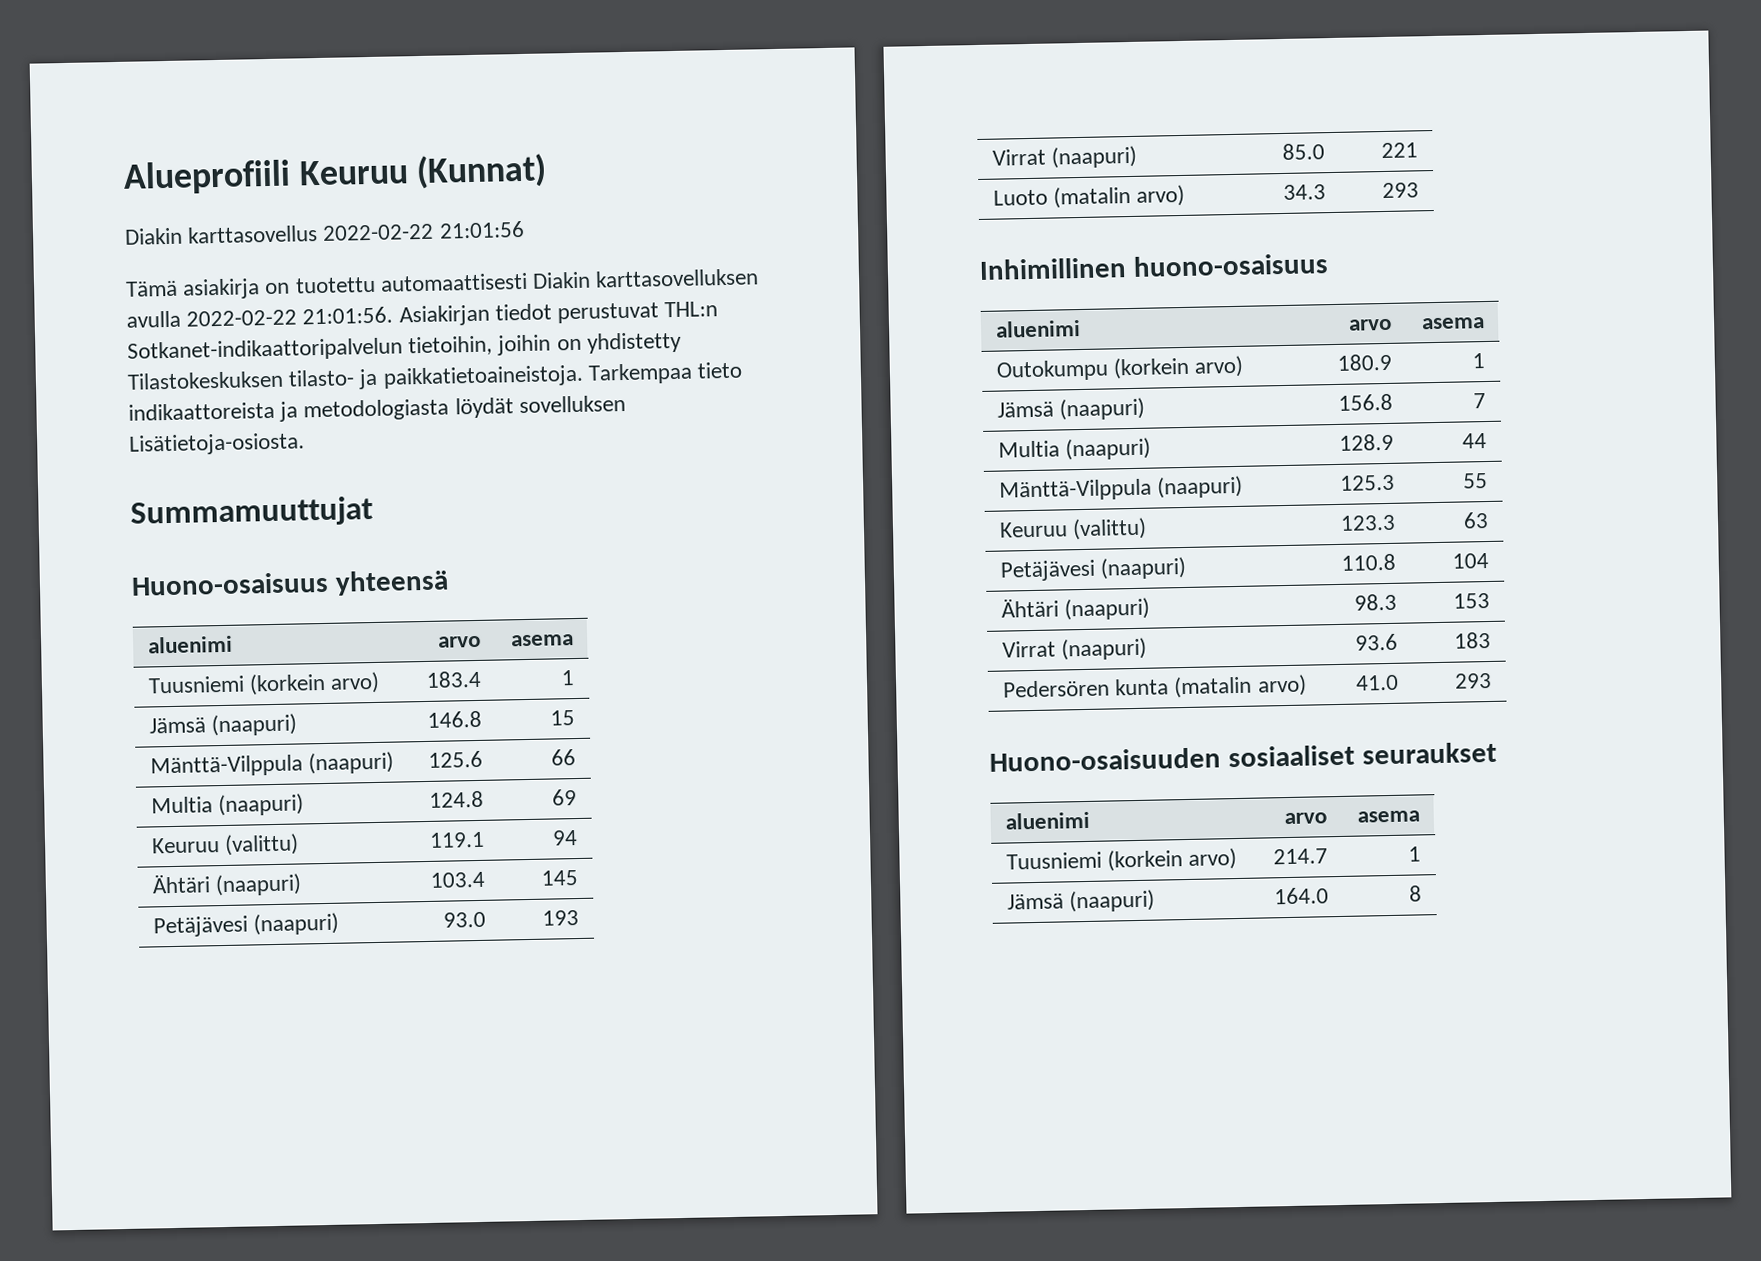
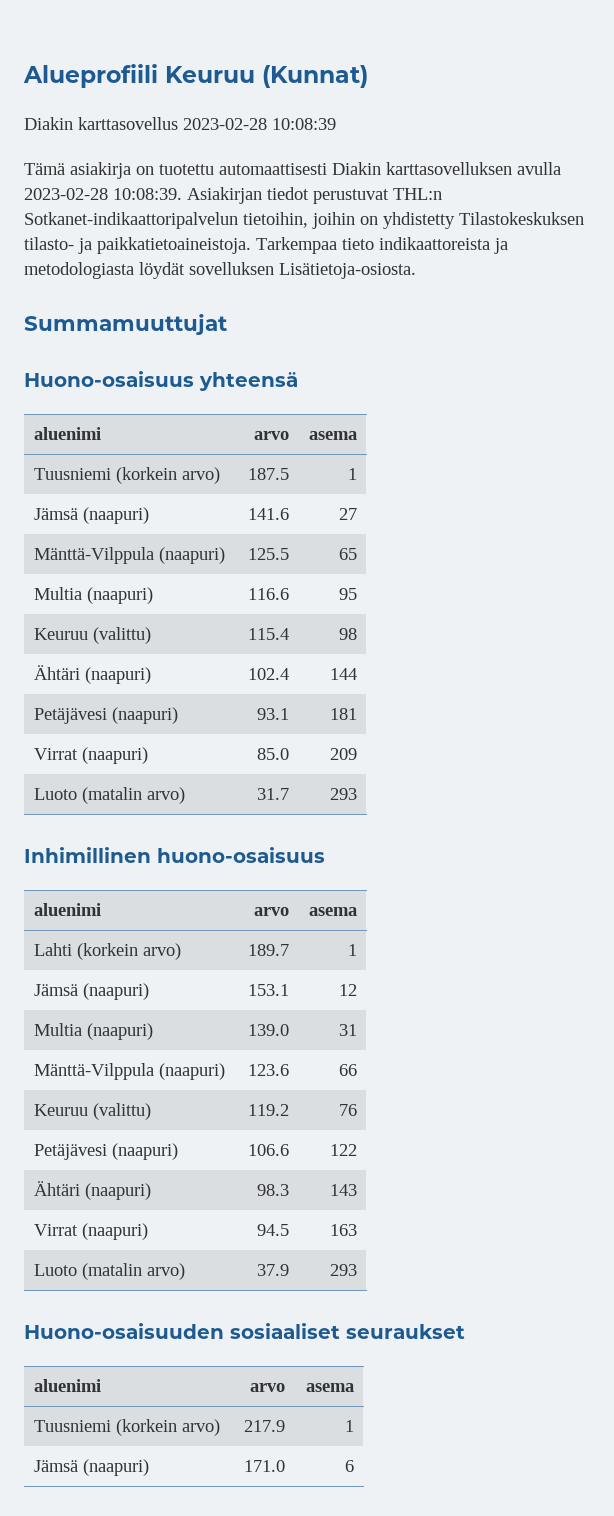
[322,220,525,241] 2022-02-22 21:01:56 -> [183,118,336,130] 2023-02-28 10:08:39
[186,306,394,327] 2022-02-22 21:01:56. -> [24,188,182,200] 2023-02-28 10:08:39.
[425,670,482,688] [560,670,575,686] [149,713,298,737] [426,710,482,728] [549,710,575,726] [150,751,395,778] [427,750,483,768] [550,749,576,766] [151,793,305,817] [428,790,484,808] [551,789,577,806] [151,833,300,856] [428,831,485,848] [551,830,578,846] [152,873,303,897] [429,871,485,888] [540,870,578,886] [153,912,340,938] [442,911,486,928] [541,910,579,926] 183.4 | 1 // Jämsä (naapuri) | 146.8 | 15 // Mänttä-Vilppula (naapuri) | 125.6 | 66 // Multia (naapuri) | 124.8 | 69 // Keuruu (valittu) | 119.1 | 94 // Ähtäri (naapuri) | 103.4 | 145 // Petäjävesi (naapuri) | 93.0 | 193 -> [248,468,290,480] [348,468,358,480] [33,507,149,524] [248,508,290,520] [339,508,358,520] [33,547,225,564] [248,548,290,560] [339,548,358,560] [33,587,153,604] [248,588,290,600] [339,588,358,600] [33,627,151,644] [248,628,290,640] [339,628,358,640] [33,665,151,684] [248,668,290,680] [330,668,358,680] [33,707,178,724] [257,708,290,720] [330,708,358,720] 187.5 | 1 // Jämsä (naapuri) | 141.6 | 27 // Mänttä-Vilppula (naapuri) | 125.5 | 65 // Multia (naapuri) | 116.6 | 95 // Keuruu (valittu) | 115.4 | 98 // Ähtäri (naapuri) | 102.4 | 144 // Petäjävesi (naapuri) | 93.1 | 181
[1380,142,1418,159] [993,184,1186,209] [1282,184,1326,200] 221 // Luoto (matalin arvo) | 34.3 -> [330,748,358,760] [33,787,185,804] [257,788,290,800] 209 // Luoto (matalin arvo) | 31.7
[996,355,1245,382] [1336,353,1392,371] [1471,353,1485,369] [997,397,1146,421] [1337,393,1393,411] [1472,393,1486,409] [998,437,1152,461] [1338,433,1394,451] [1461,433,1487,449] [999,475,1244,502] [1339,474,1395,491] [1462,473,1488,489] [999,517,1148,541] [1339,514,1396,531] [1462,512,1489,529] [1000,556,1188,582] [1340,553,1396,571] [1451,552,1489,569] Outokumpu (korkein arvo) | 180.9 | 1 // Jämsä (naapuri) | 156.8 | 7 // Multia (naapuri) | 128.9 | 44 // Mänttä-Vilppula (naapuri) | 125.3 | 55 // Keuruu (valittu) | 123.3 | 63 // Petäjävesi (naapuri) | 110.8 | 104 -> [33,943,181,960] [248,944,290,956] [348,944,358,956] [33,983,149,1000] [248,984,290,996] [339,984,358,996] [33,1023,153,1040] [248,1024,290,1036] [339,1024,358,1036] [33,1063,225,1080] [248,1064,290,1076] [339,1064,358,1076] [33,1103,151,1120] [248,1104,290,1116] [339,1104,358,1116] [33,1143,178,1160] [248,1144,290,1156] [330,1144,358,1156] Lahti (korkein arvo) | 189.7 | 1 // Jämsä (naapuri) | 153.1 | 12 // Multia (naapuri) | 139.0 | 31 // Mänttä-Vilppula (naapuri) | 123.6 | 66 // Keuruu (valittu) | 119.2 | 76 // Petäjävesi (naapuri) | 106.6 | 122
[1452,592,1490,609] [1002,637,1148,661] [1354,633,1398,651] [1453,631,1491,649] [1003,674,1307,699] [1354,674,1399,691] 153 // Virrat (naapuri) | 93.6 | 183 // Pedersören kunta (matalin arvo) | 41.0 -> [330,1184,358,1196] [33,1223,148,1240] [257,1224,290,1236] [330,1224,358,1236] [33,1263,185,1280] [257,1264,290,1276] 143 // Virrat (naapuri) | 94.5 | 163 // Luoto (matalin arvo) | 37.9
[1272,848,1328,865] [1407,846,1421,862] [1007,889,1156,913] [1273,887,1329,905] [1408,885,1422,902] 214.7 | 1 // Jämsä (naapuri) | 164.0 | 8 -> [244,1420,286,1432] [345,1420,355,1432] [33,1459,149,1476] [244,1460,286,1472] [345,1460,355,1472] 217.9 | 1 // Jämsä (naapuri) | 171.0 | 6

